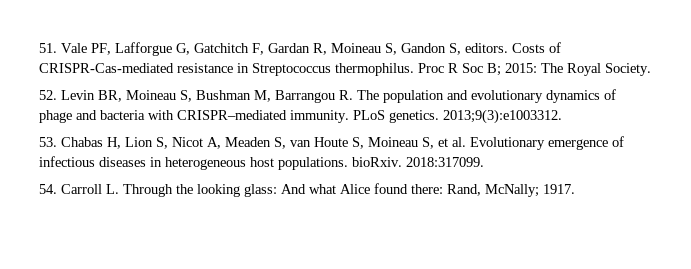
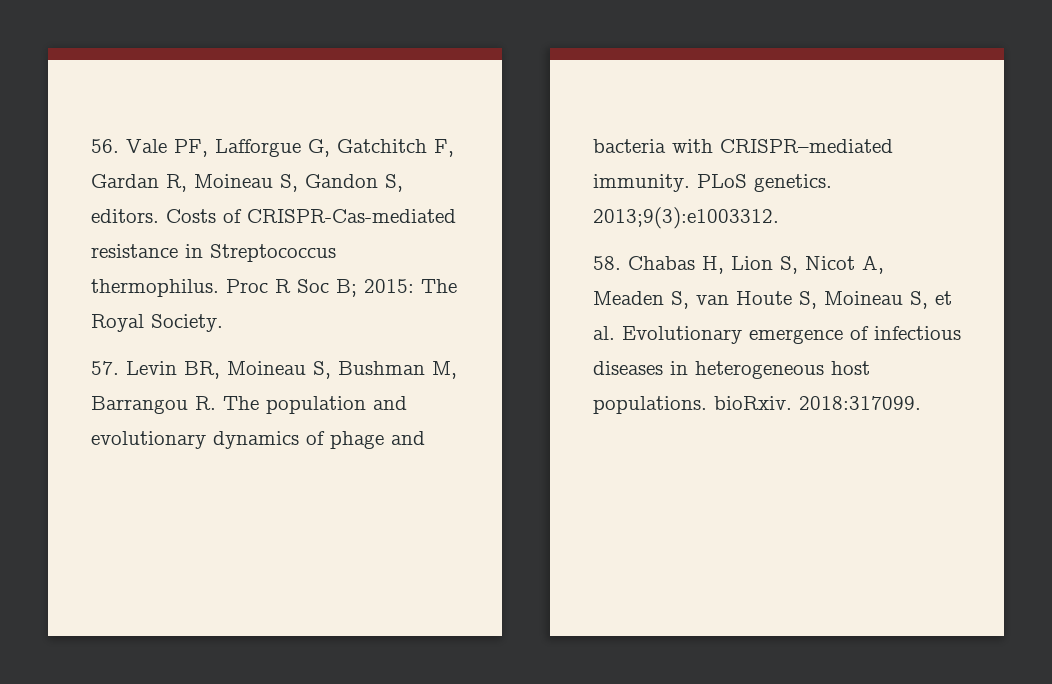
[39,43,57,53] 51. -> [91,139,119,153] 56.
[39,90,57,100] 52. -> [91,361,119,375] 57.
[39,137,57,147] 53. -> [593,256,621,270] 58.
[39,183,575,197] // 54. Carroll L. Through the looking glass: And what Alice found there: Rand, McNally; 1917. -> (921, 403) none

